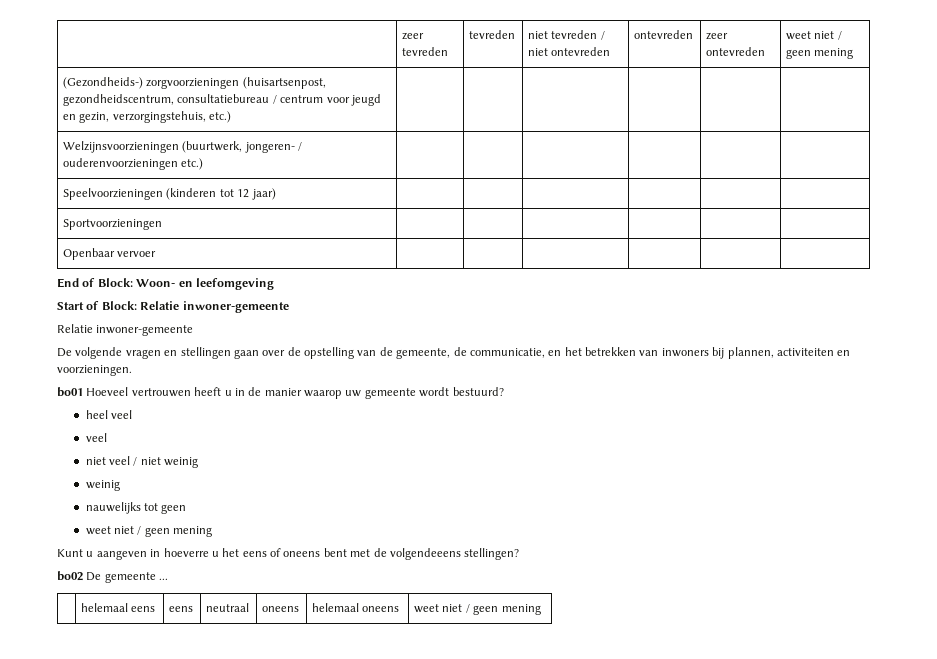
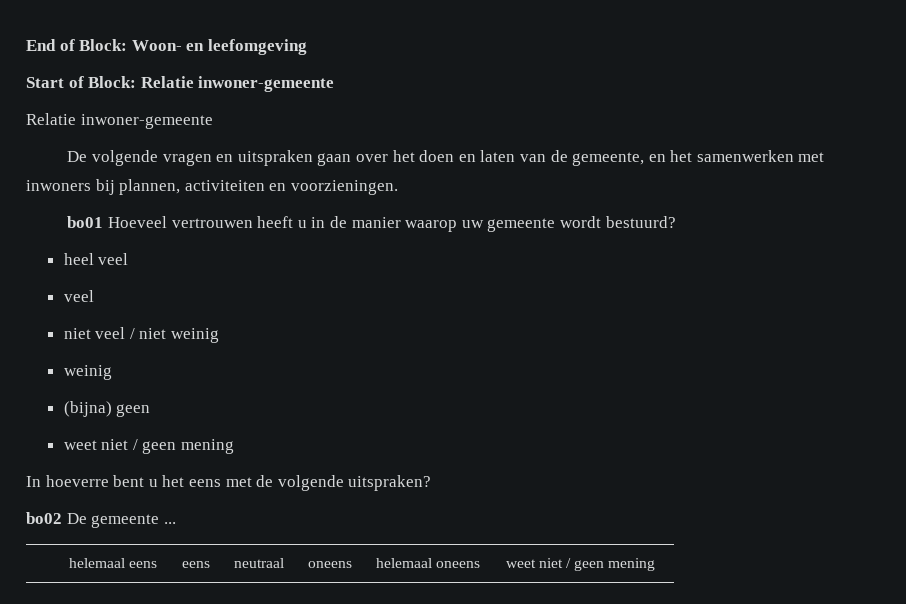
[402,32,425,40] [402,47,449,56] [469,30,516,39] [528,30,605,40] [528,47,611,56] [634,30,694,39] [706,32,729,40] [706,47,766,56] [786,31,842,40] [786,48,854,59] [63,77,326,89] [63,94,381,106] [63,111,232,123] [63,141,303,153] [63,158,204,170] [63,188,276,200] [63,219,163,230] [63,248,157,260] | zeer tevreden | tevreden | niet tevreden / niet ontevreden | ontevreden | zeer ontevreden | weet niet / geen mening // (Gezondheids-) zorgvoorzieningen (huisartsenpost, gezondheidscentrum, consultatiebureau / centrum voor jeugd en gezin, verzorgingstehuis, etc.) | | | | | | // Welzijnsvoorzieningen (buurtwerk, jongeren- / ouderenvoorzieningen etc.) | | | | | | // Speelvoorzieningen (kinderen tot 12 jaar) | | | | | | // Sportvoorzieningen | | | | | | // Openbaar vervoer | | | | | | // -> (26, 45) none
[180,347,231,359] stellingen -> [237,150,313,166] uitspraken
[287,347,659,359] de opstelling van de gemeente, de communicatie, en het betrekken van -> [392,150,825,166] het doen en laten van de gemeente, en het samenwerken met
[85,502,159,514] nauwelijks tot -> [63,401,112,417] (bijna)
[57,548,520,560] Kunt u aangeven in hoeverre u het eens of oneens bent met de volgendeeens stellingen? -> [26,475,432,491] In hoeverre bent u het eens met de volgende uitspraken?

